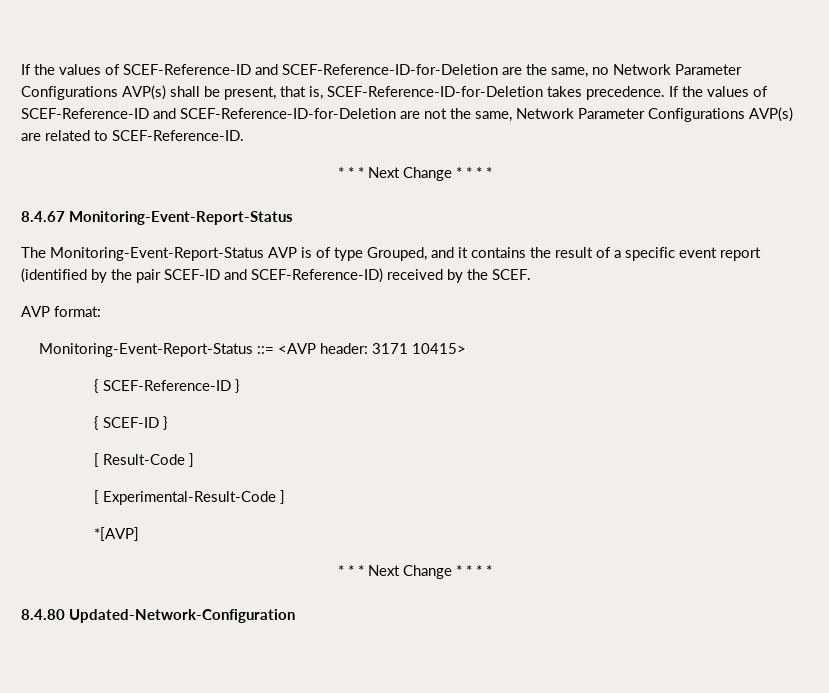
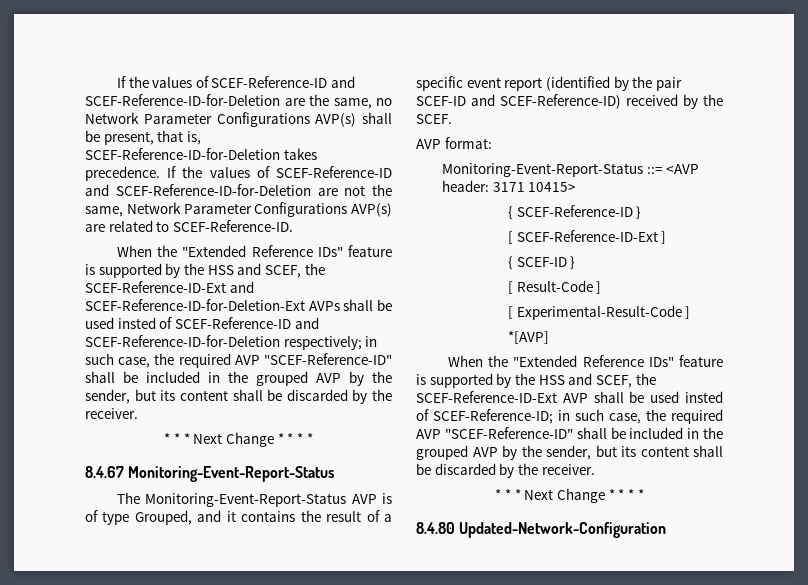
(244, 135) none -> [116,245,392,257] [85,263,325,278] [85,281,254,293] [85,299,392,311] [85,317,319,329] [85,335,378,350] [85,353,392,368] [85,371,392,386] [85,389,392,404] [85,408,138,419] // When the "Extended Reference IDs" feature is supported by the HSS and SCEF, the SCEF-Reference-ID-Ext and SCEF-Reference-ID-for-Deletion-Ext AVPs shall be used insted of SCEF-Reference-ID and SCEF-Reference-ID-for-Deletion respectively; in such case, the required AVP "SCEF-Reference-ID" shall be included in the grouped AVP by the sender, but its content shall be discarded by the receiver.
(240, 386) none -> [508,230,667,244] // [ SCEF-Reference-ID-Ext ]
(139, 534) none -> [447,355,723,367] [416,373,656,388] [416,391,723,403] [416,409,723,424] [416,427,723,439] [416,445,723,460] [416,463,595,478] // When the "Extended Reference IDs" feature is supported by the HSS and SCEF, the SCEF-Reference-ID-Ext AVP shall be used insted of SCEF-Reference-ID; in such case, the required AVP "SCEF-Reference-ID" shall be included in the grouped AVP by the sender, but its content shall be discarded by the receiver.

